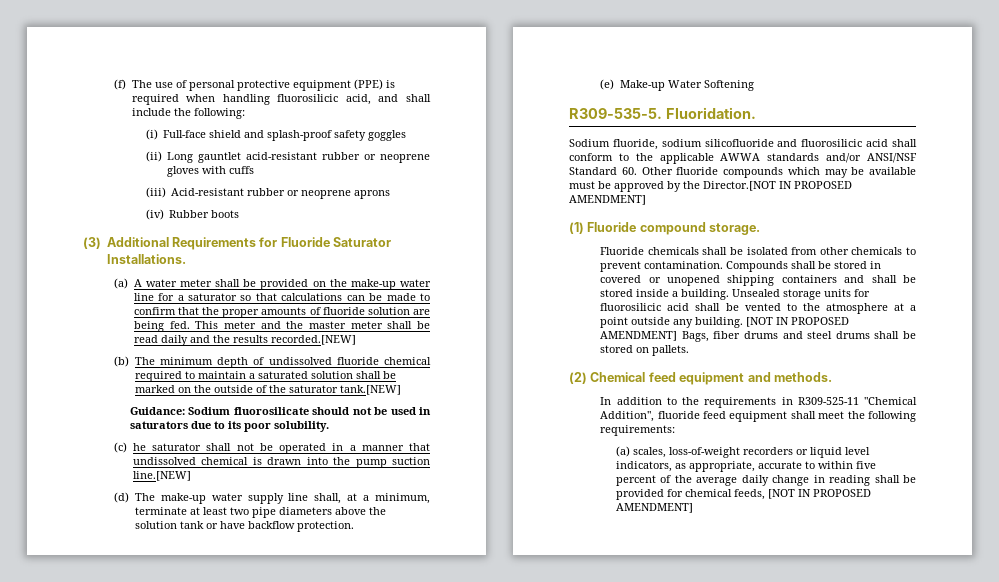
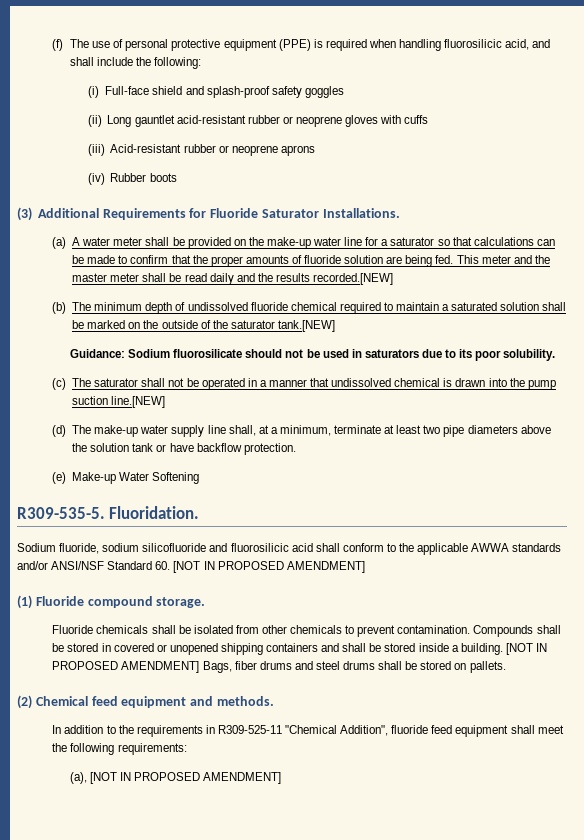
[132,443,146,451] he -> [72,378,92,387] The
[641,167,916,178] [569,181,776,192] Other fluoride compounds which may be available must be approved by the Director.[NOT -> [173,561,201,573] [NOT
[732,289,871,300] [600,303,916,314] [600,317,744,328] Unsealed storage units for fluorosilicic acid shall be vented to the atmosphere at a point outside any building. -> (503, 649) none
[615,446,870,458] [615,461,876,472] [615,475,916,486] [615,489,765,500] (a) scales, loss-of-weight recorders or liquid level indicators, as appropriate, accurate to within five percent of the average daily change in reading shall be provided for chemical feeds, -> [70,772,88,784] (a),

